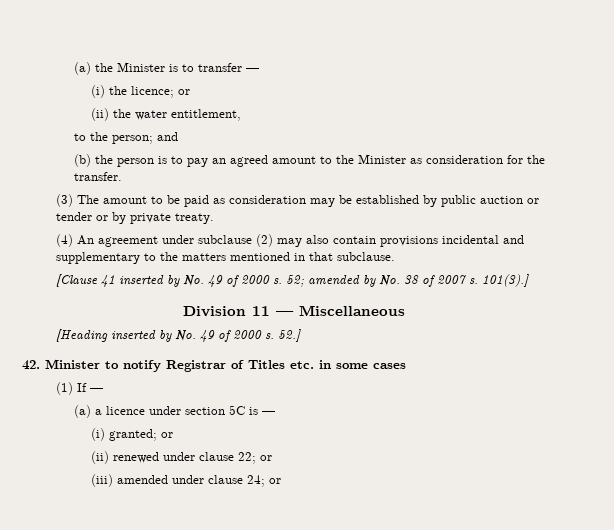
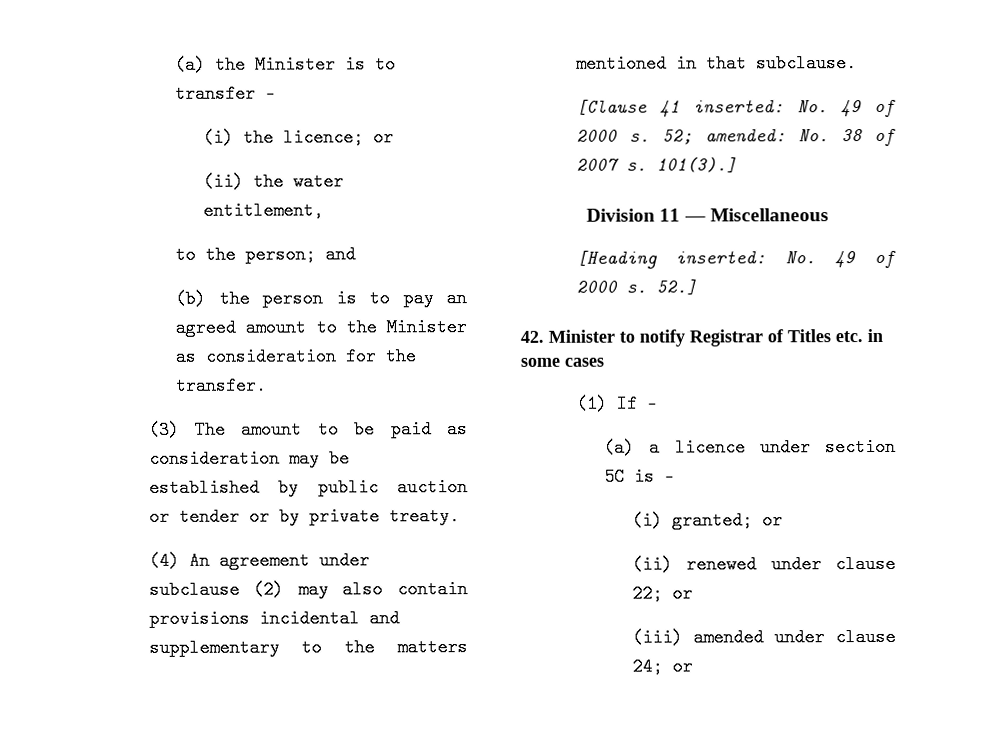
[119,275,181,287] inserted by -> [692,99,784,113] inserted:
[308,275,377,287] amended by -> [704,128,786,142] amended:
[111,330,173,342] inserted by -> [675,250,767,264] inserted:

